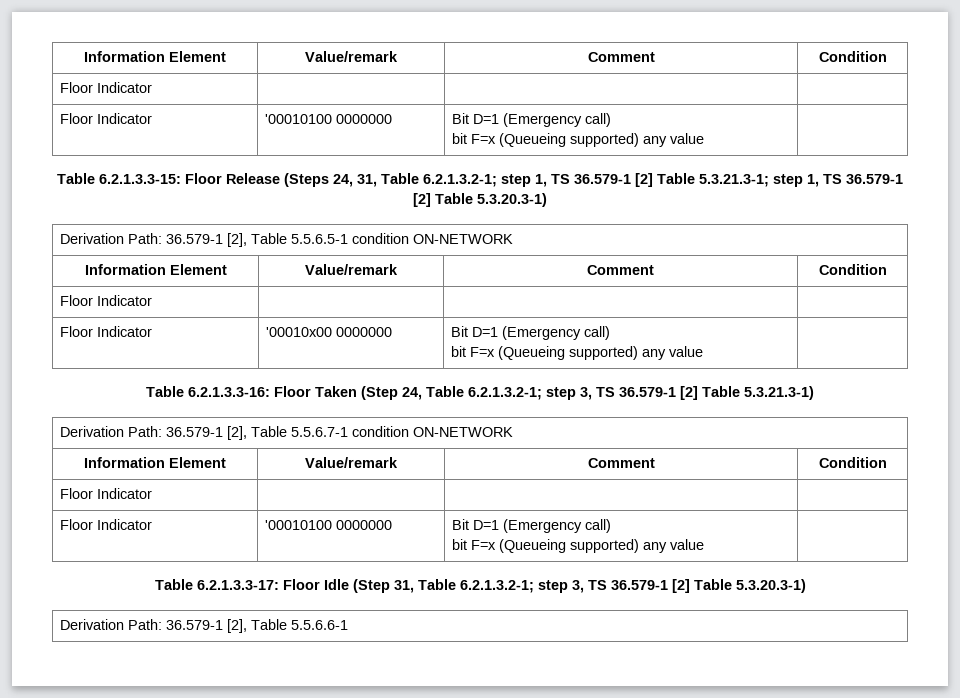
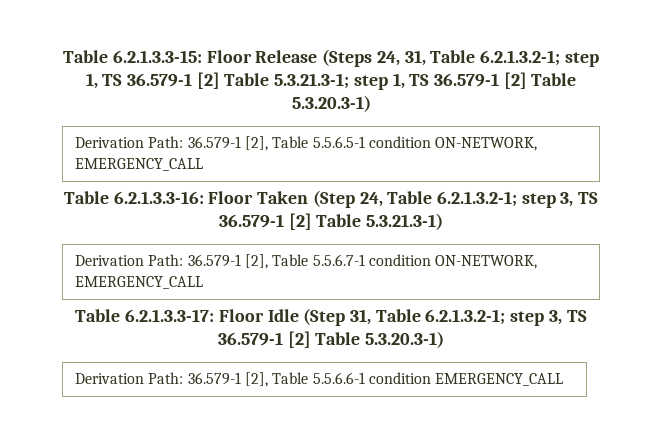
[84,51,226,62] [305,51,398,62] [587,52,655,62] [818,51,887,62] [59,82,152,93] [59,113,152,124] [264,114,392,124] [451,113,611,127] [451,133,704,147] Information Element | Value/remark | Comment | Condition // Floor Indicator | | | // Floor Indicator | '00010100 0000000 | Bit D=1 (Emergency call) // bit F=x (Queueing supported) any value | // -> (63, 56) none
[412,234,513,244] [84,264,227,275] [305,264,398,275] [587,265,654,275] [818,264,887,275] [59,295,152,306] [59,326,152,337] [265,327,392,337] [450,326,610,340] [450,346,703,360] ON-NETWORK // Information Element | Value/remark | Comment | Condition // Floor Indicator | | | // Floor Indicator | '00010x00 0000000 | Bit D=1 (Emergency call) // bit F=x (Queueing supported) any value | -> [435,137,538,151] [75,158,204,171] ON-NETWORK, EMERGENCY_CALL
[412,427,513,437] [84,457,226,468] [305,457,398,468] [587,458,655,468] [818,457,887,468] [59,488,152,499] [59,519,152,530] [264,520,392,530] [451,519,611,533] [451,539,704,553] ON-NETWORK // Information Element | Value/remark | Comment | Condition // Floor Indicator | | | // Floor Indicator | '00010100 0000000 | Bit D=1 (Emergency call) // bit F=x (Queueing supported) any value | -> [435,255,538,269] [75,276,204,289] ON-NETWORK, EMERGENCY_CALL
(348, 625) none -> [369,372,564,386] condition EMERGENCY_CALL

